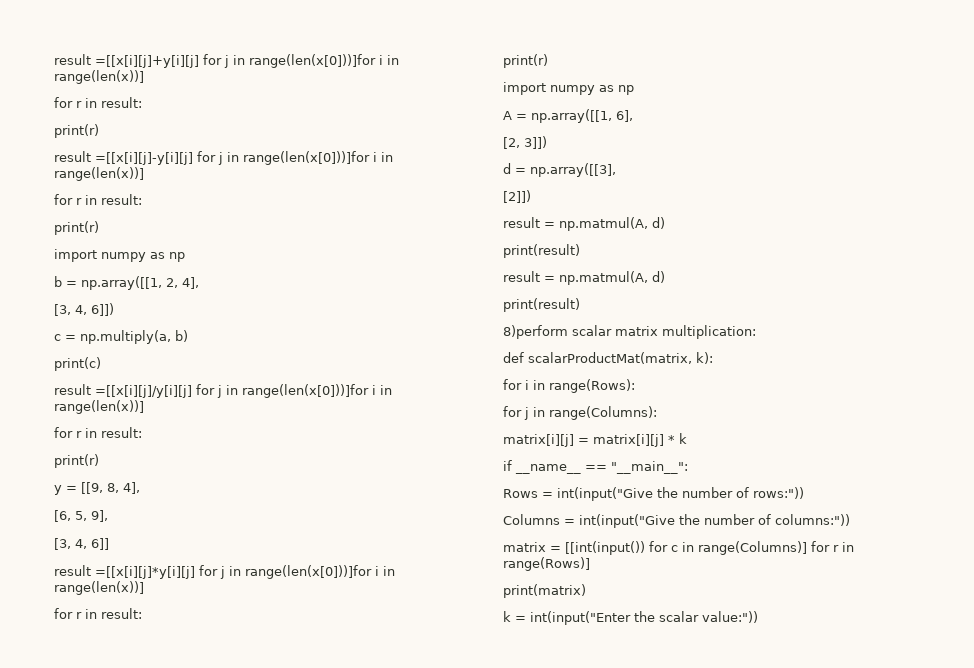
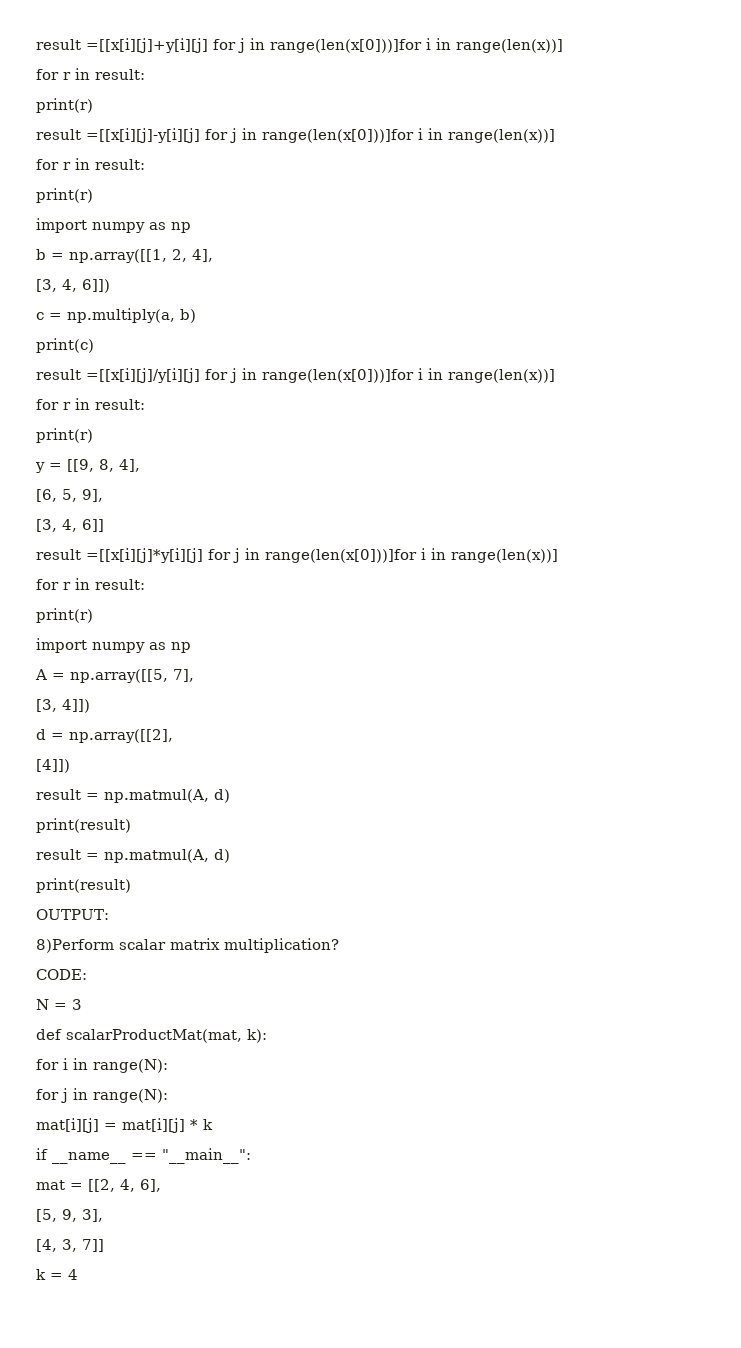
[531,109,633,123] [503,136,547,149] np.array([[1, 6], // [2, 3]]) -> [70,669,194,683] [36,699,90,713] np.array([[5, 7], // [3, 4]])
[530,163,616,177] [503,190,531,203] np.array([[3], // [2]]) -> [69,729,173,743] [36,759,70,773] np.array([[2], // [4]])
[503,325,756,339] 8)perform scalar matrix multiplication: -> [36,909,109,920] [36,938,339,953] [36,969,87,980] [36,999,82,1010] OUTPUT: // 8)Perform scalar matrix multiplication? // CODE: // N = 3
[528,352,692,364] scalarProductMat(matrix, -> [66,1029,242,1043] scalarProductMat(mat,
[549,379,635,393] [503,406,657,420] [503,434,664,447] range(Rows): // for j in range(Columns): // matrix[i][j] = matrix[i][j] -> [93,1059,168,1073] [36,1088,168,1103] [36,1118,185,1133] range(N): // for j in range(N): // mat[i][j] = mat[i][j]
[503,487,804,501] [503,514,850,528] [503,541,854,555] [503,557,590,571] [503,584,586,598] [503,611,758,625] Rows = int(input("Give the number of rows:")) // Columns = int(input("Give the number of columns:")) // matrix = [[int(input()) for c in range(Columns)] for r in range(Rows)] // print(matrix) // k = int(input("Enter the scalar value:")) -> [36,1179,161,1192] [36,1209,103,1222] [36,1239,104,1252] [36,1269,78,1280] mat = [[2, 4, 6], // [5, 9, 3], // [4, 3, 7]] // k = 4

